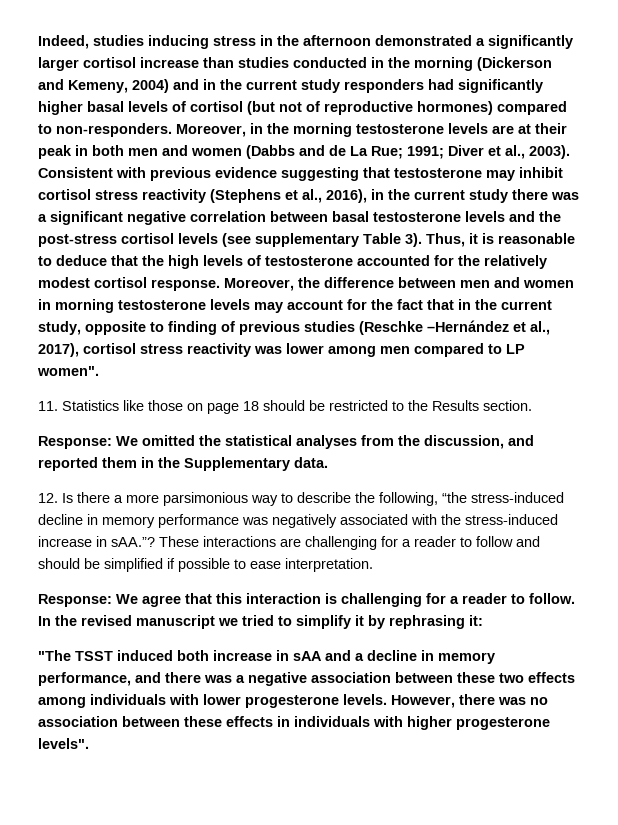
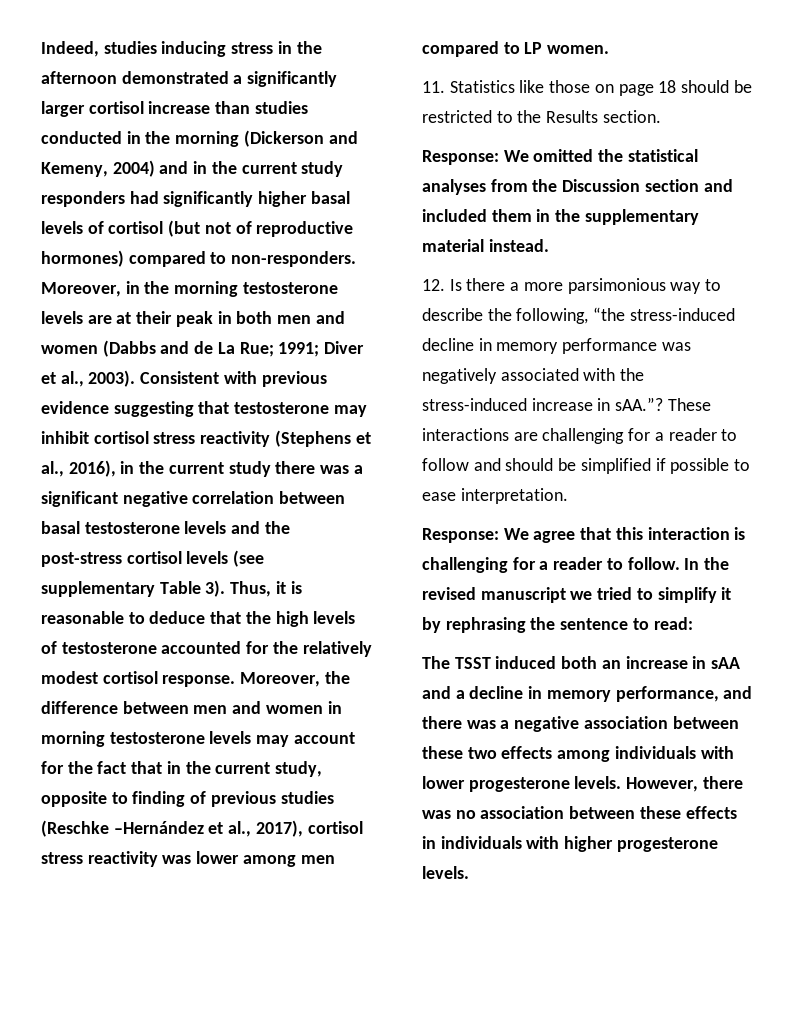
[37,366,99,376] women". -> [547,45,610,54] women.
[424,435,534,449] [38,457,328,471] discussion, and reported them in the Supplementary data. -> [562,179,733,192] [422,209,699,225] [422,239,549,252] Discussion section and included them in the supplementary material instead.
[469,615,483,626] [38,650,71,661] it: // "The -> [530,617,693,630] [422,656,450,669] the sentence to read: // The
(209, 655) none -> [601,660,621,669] an
[38,738,89,749] levels". -> [422,866,469,879] levels.

